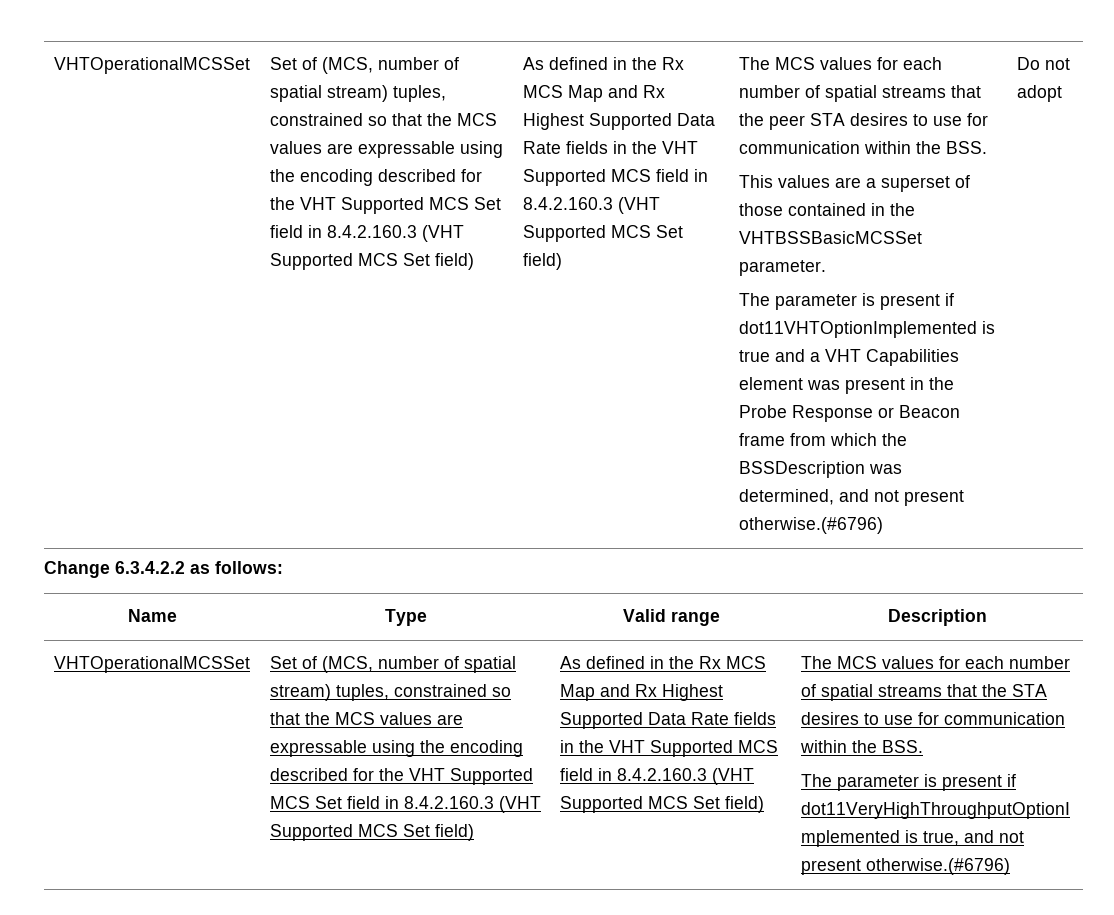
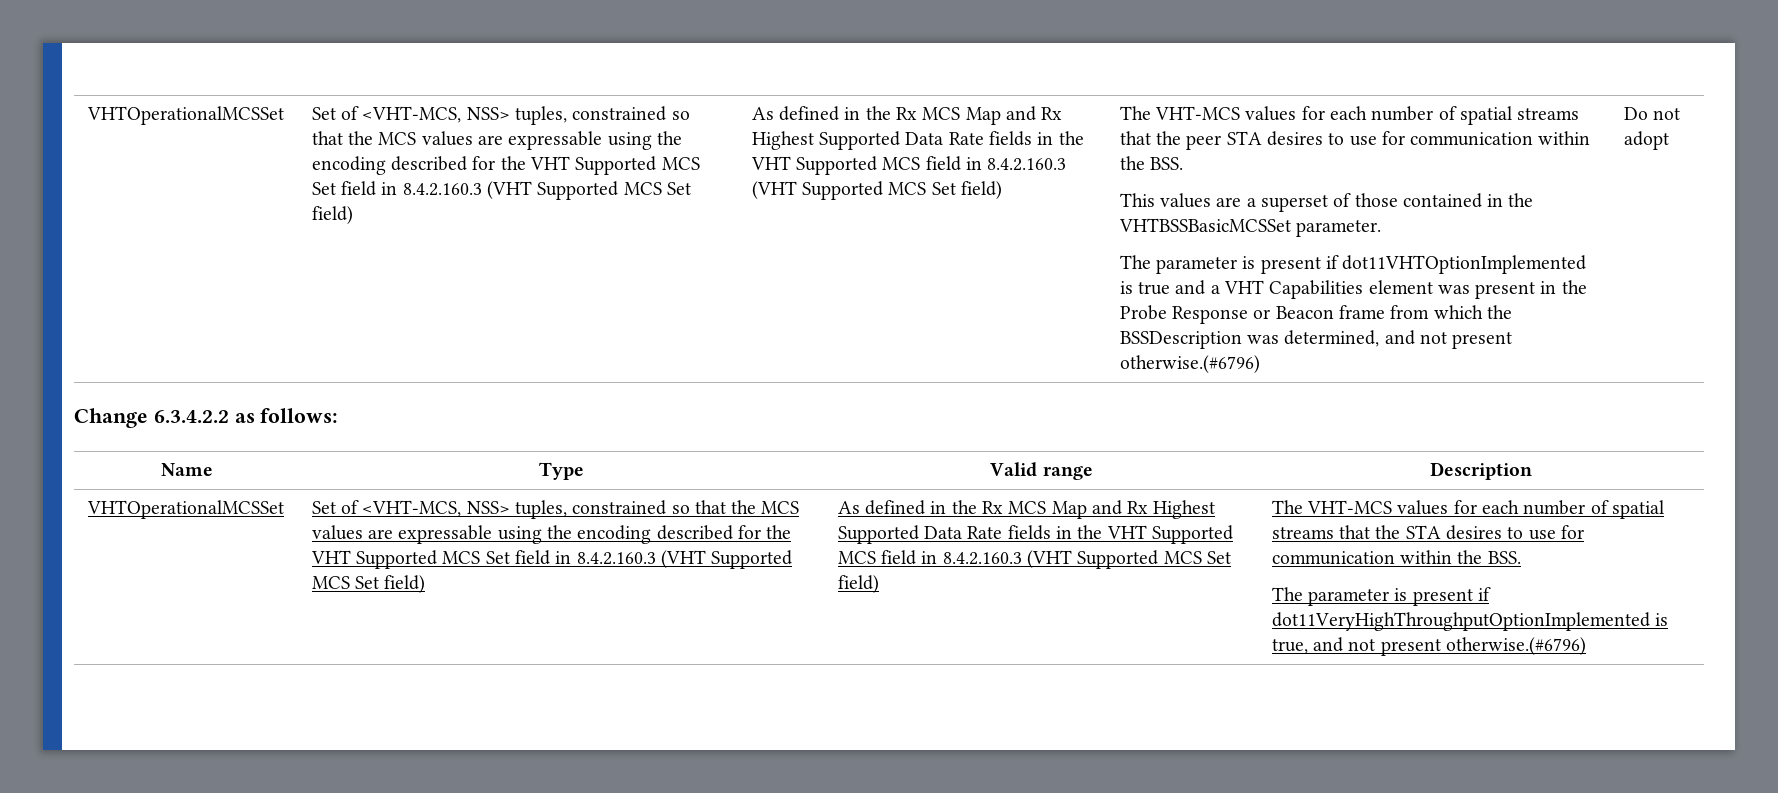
[53,57,250,74] [269,57,459,74] [269,85,388,102] VHTOperationalMCSSet | Set of (MCS, number of spatial stream) -> [86,106,284,125] [311,106,510,123] VHTOperationalMCSSet | Set of <VHT-MCS, NSS>
[774,57,815,70] MCS -> [1155,106,1241,120] VHT-MCS
[321,656,516,673] [269,684,331,701] (MCS, number of spatial stream) -> [362,500,510,517] <VHT-MCS, NSS>
[836,656,877,669] MCS -> [1307,500,1393,514] VHT-MCS

